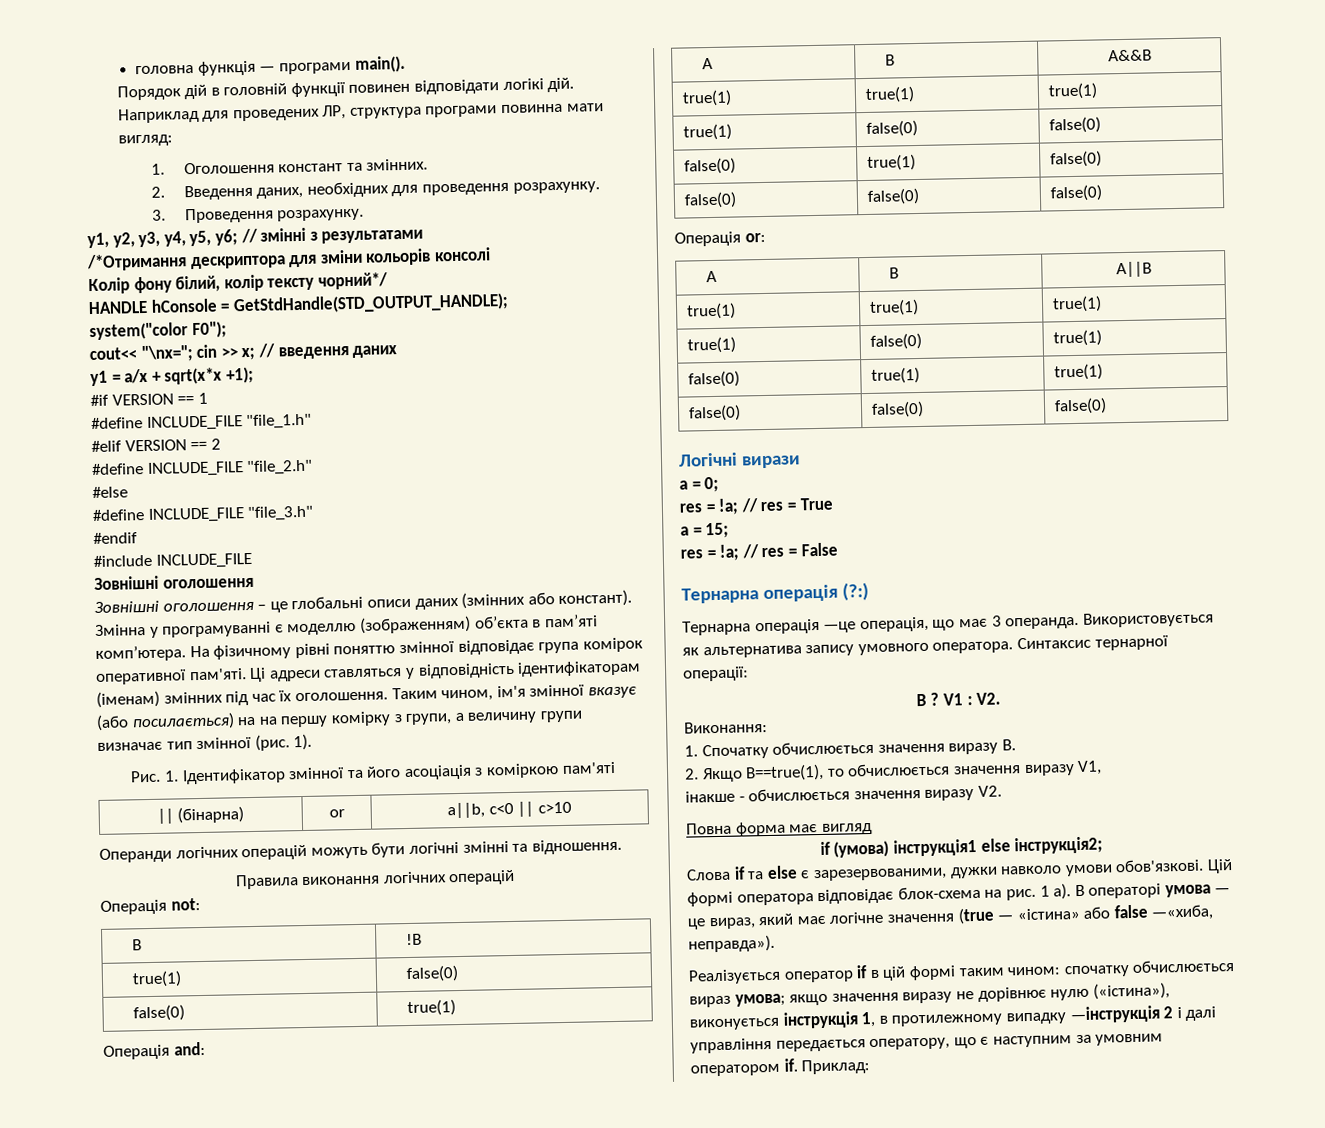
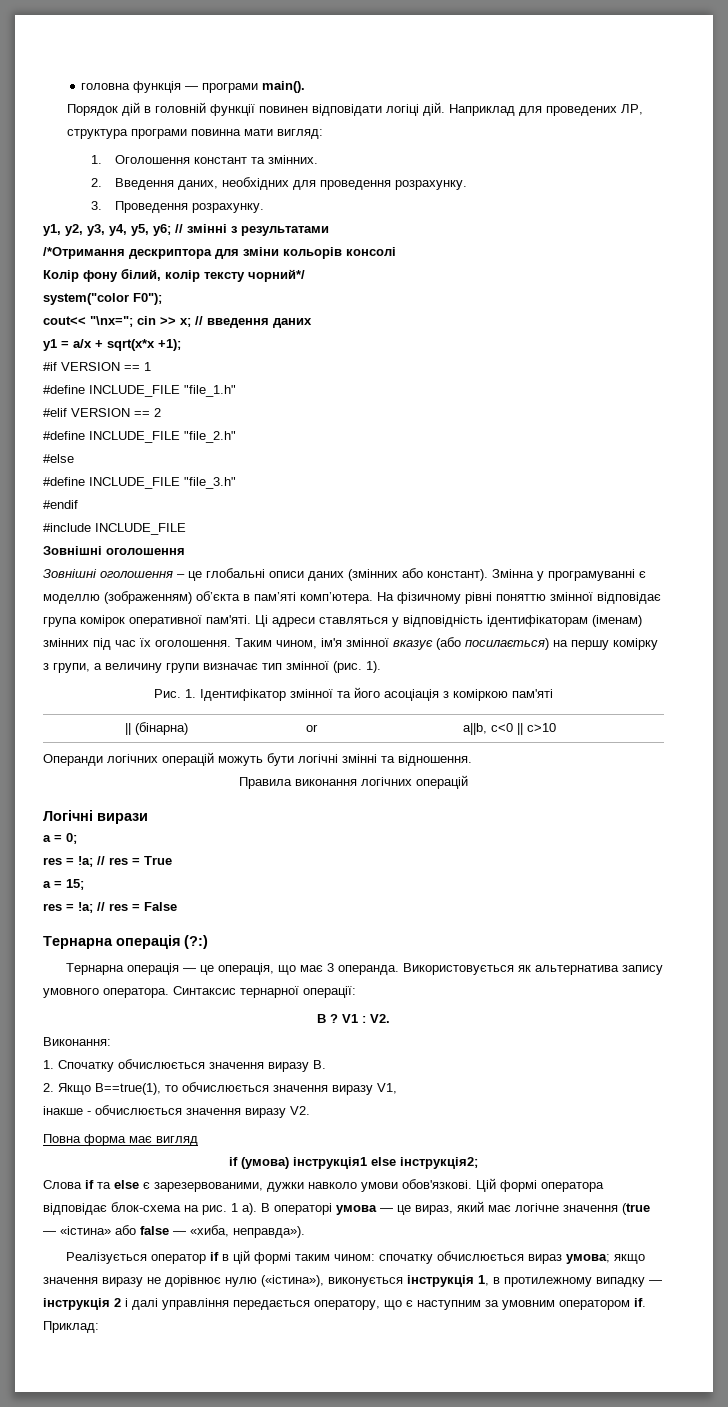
[502,78,544,91] логікі -> [385,104,419,116] логіці
[88,292,509,315] // HANDLE hConsole = GetStdHandle(STD_OUTPUT_HANDLE); -> (305, 275) none
[258,716,278,725] на -> (568, 643) none
[100,898,201,915] [131,939,142,951] [405,933,422,946] [131,970,182,988] [405,965,459,983] [132,1004,185,1022] [406,999,456,1017] [103,1041,206,1060] [701,57,713,70] [884,54,895,66] [1107,49,1152,62] [682,89,733,107] [865,86,916,103] [1048,82,1099,100] [683,123,733,141] [866,119,919,137] [1049,116,1102,134] [684,157,737,175] [867,154,917,171] [1050,150,1103,168] [684,191,738,209] [867,187,921,205] [1050,184,1104,202] [674,231,766,247] [705,270,717,283] [888,267,899,279] [1115,261,1152,278] [686,302,737,320] [869,298,920,316] [1052,295,1103,313] [687,336,737,354] [870,332,923,350] [1053,329,1103,347] [688,370,741,388] [871,366,921,384] [1054,363,1104,381] [688,404,742,422] [871,400,925,418] [1054,397,1108,415] // Операція not: // B | !B // true(1) | false(0) // false(0) | true(1) // Операція and: // А | В | А&&В // true(1) | true(1) | true(1) // true(1) | false(0) | false(0) // false(0) | true(1) | false(0) // false(0) | false(0) | false(0) // Операція or: // А | В | А||В // true(1) | true(1) | true(1) // true(1) | false(0) | true(1) // false(0) | true(1) | true(1) // false(0) | false(0) | false(0) -> (468, 782) none
[823,621,857,633] —це -> [183,965,215,975] — це
[1151,904,1214,921] —«хиба, -> [173,1225,229,1237] — «хиба,
[1069,1005,1160,1024] —інструкція -> [649,1280,662,1284] [43,1298,110,1310] — інструкція

